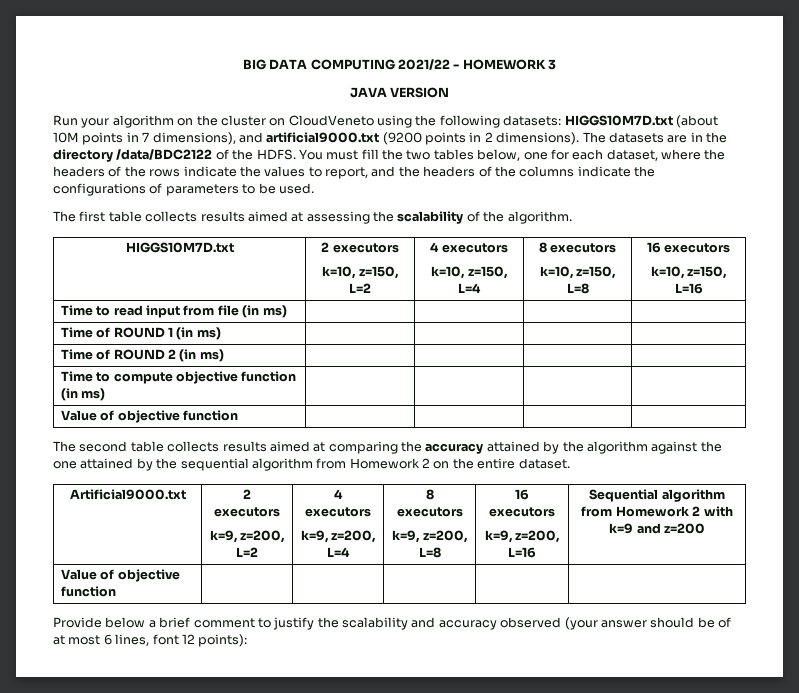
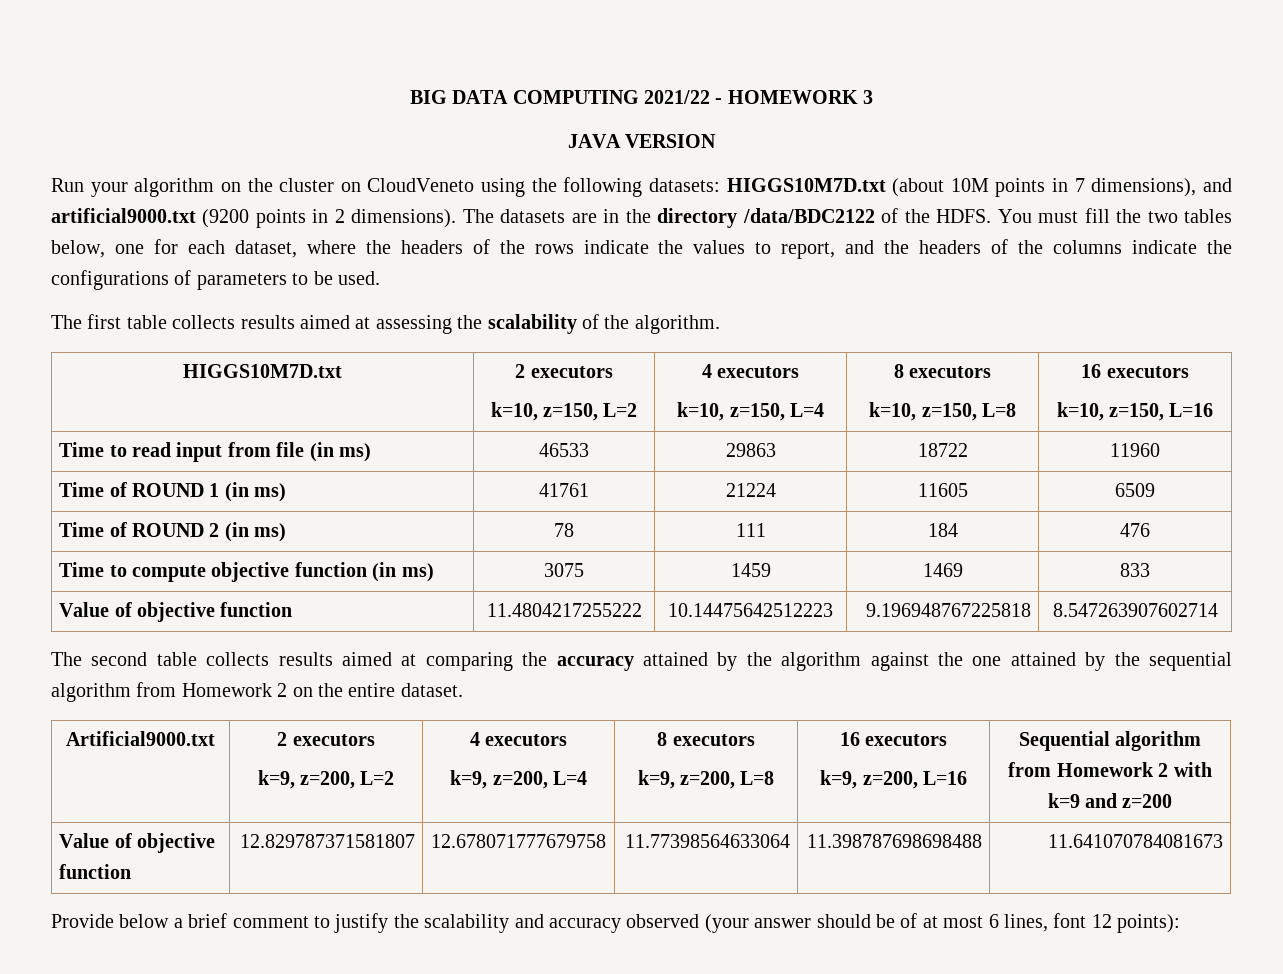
(287, 311) | | | -> [539,443,589,457] [725,443,776,457] [917,443,968,457] [1110,443,1160,457] 46533 | 29863 | 18722 | 11960
(221, 333) | | | -> [539,483,589,497] [725,483,776,497] [917,483,968,497] [1115,483,1155,497] 41761 | 21224 | 11605 | 6509
(224, 355) | | | -> [554,523,574,537] [735,523,766,537] [927,523,958,537] [1120,523,1150,537] 78 | 111 | 184 | 476
[60,410,239,423] | | | // Value of objective function | | | | -> [544,563,584,577] [730,563,771,577] [922,563,963,577] [1120,563,1150,577] [59,602,293,622] [486,603,642,617] [668,603,833,617] [865,603,1031,617] [1052,603,1218,617] 3075 | 1459 | 1469 | 833 // Value of objective function | 11.4804217255222 | 10.14475642512223 | 9.196948767225818 | 8.547263907602714
(116, 591) | | | | -> [239,834,415,848] [431,834,606,848] [624,834,790,848] [806,834,982,848] [1047,834,1223,848] 12.829787371581807 | 12.678071777679758 | 11.77398564633064 | 11.398787698698488 | 11.641070784081673

